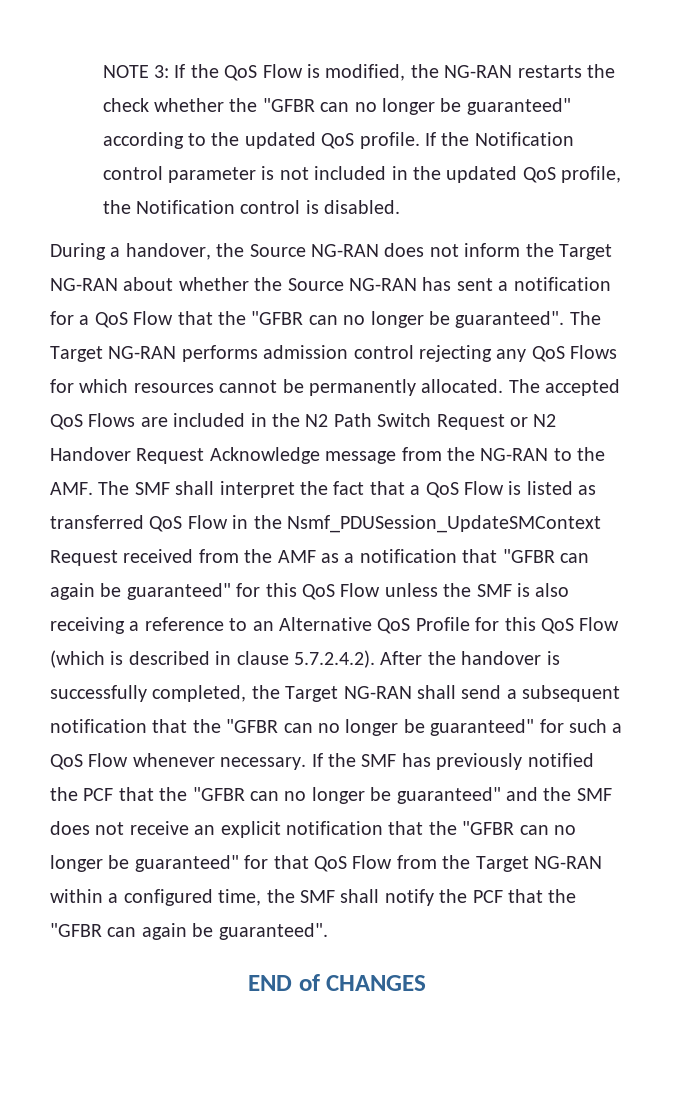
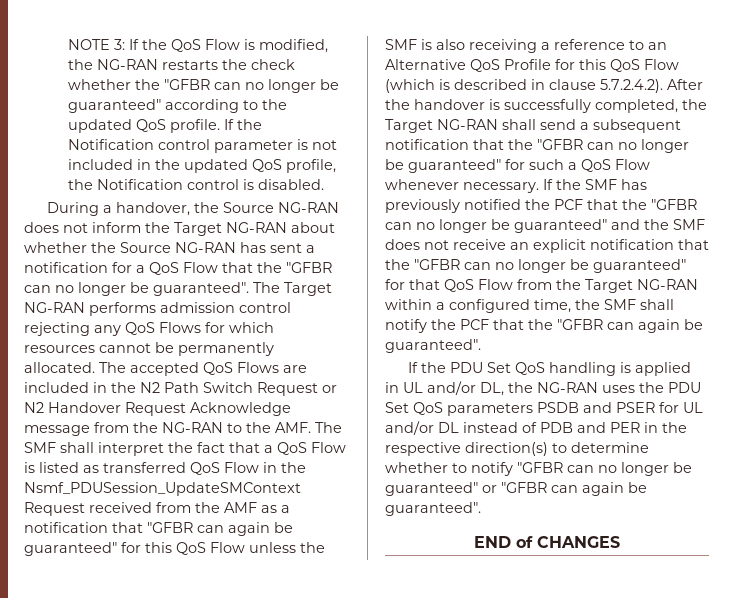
(328, 931) none -> [408,362,692,376] [385,381,701,396] [385,402,703,416] [385,421,687,435] [385,442,649,456] [385,462,692,476] [385,482,647,496] [385,502,481,516] // If the PDU Set QoS handling is applied in UL and/or DL, the NG-RAN uses the PDU Set QoS parameters PSDB and PSER for UL and/or DL instead of PDB and PER in the respective direction(s) to determine whether to notify "GFBR can no longer be guaranteed" or "GFBR can again be guaranteed".

